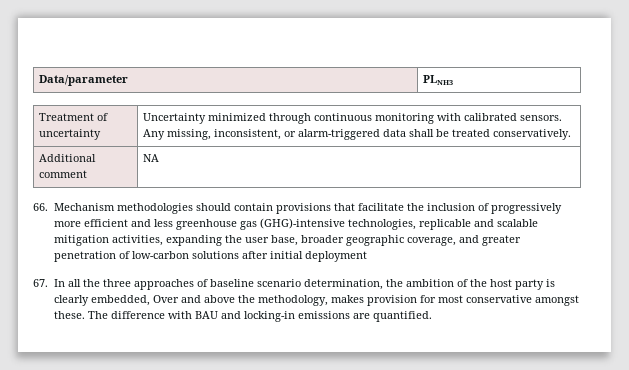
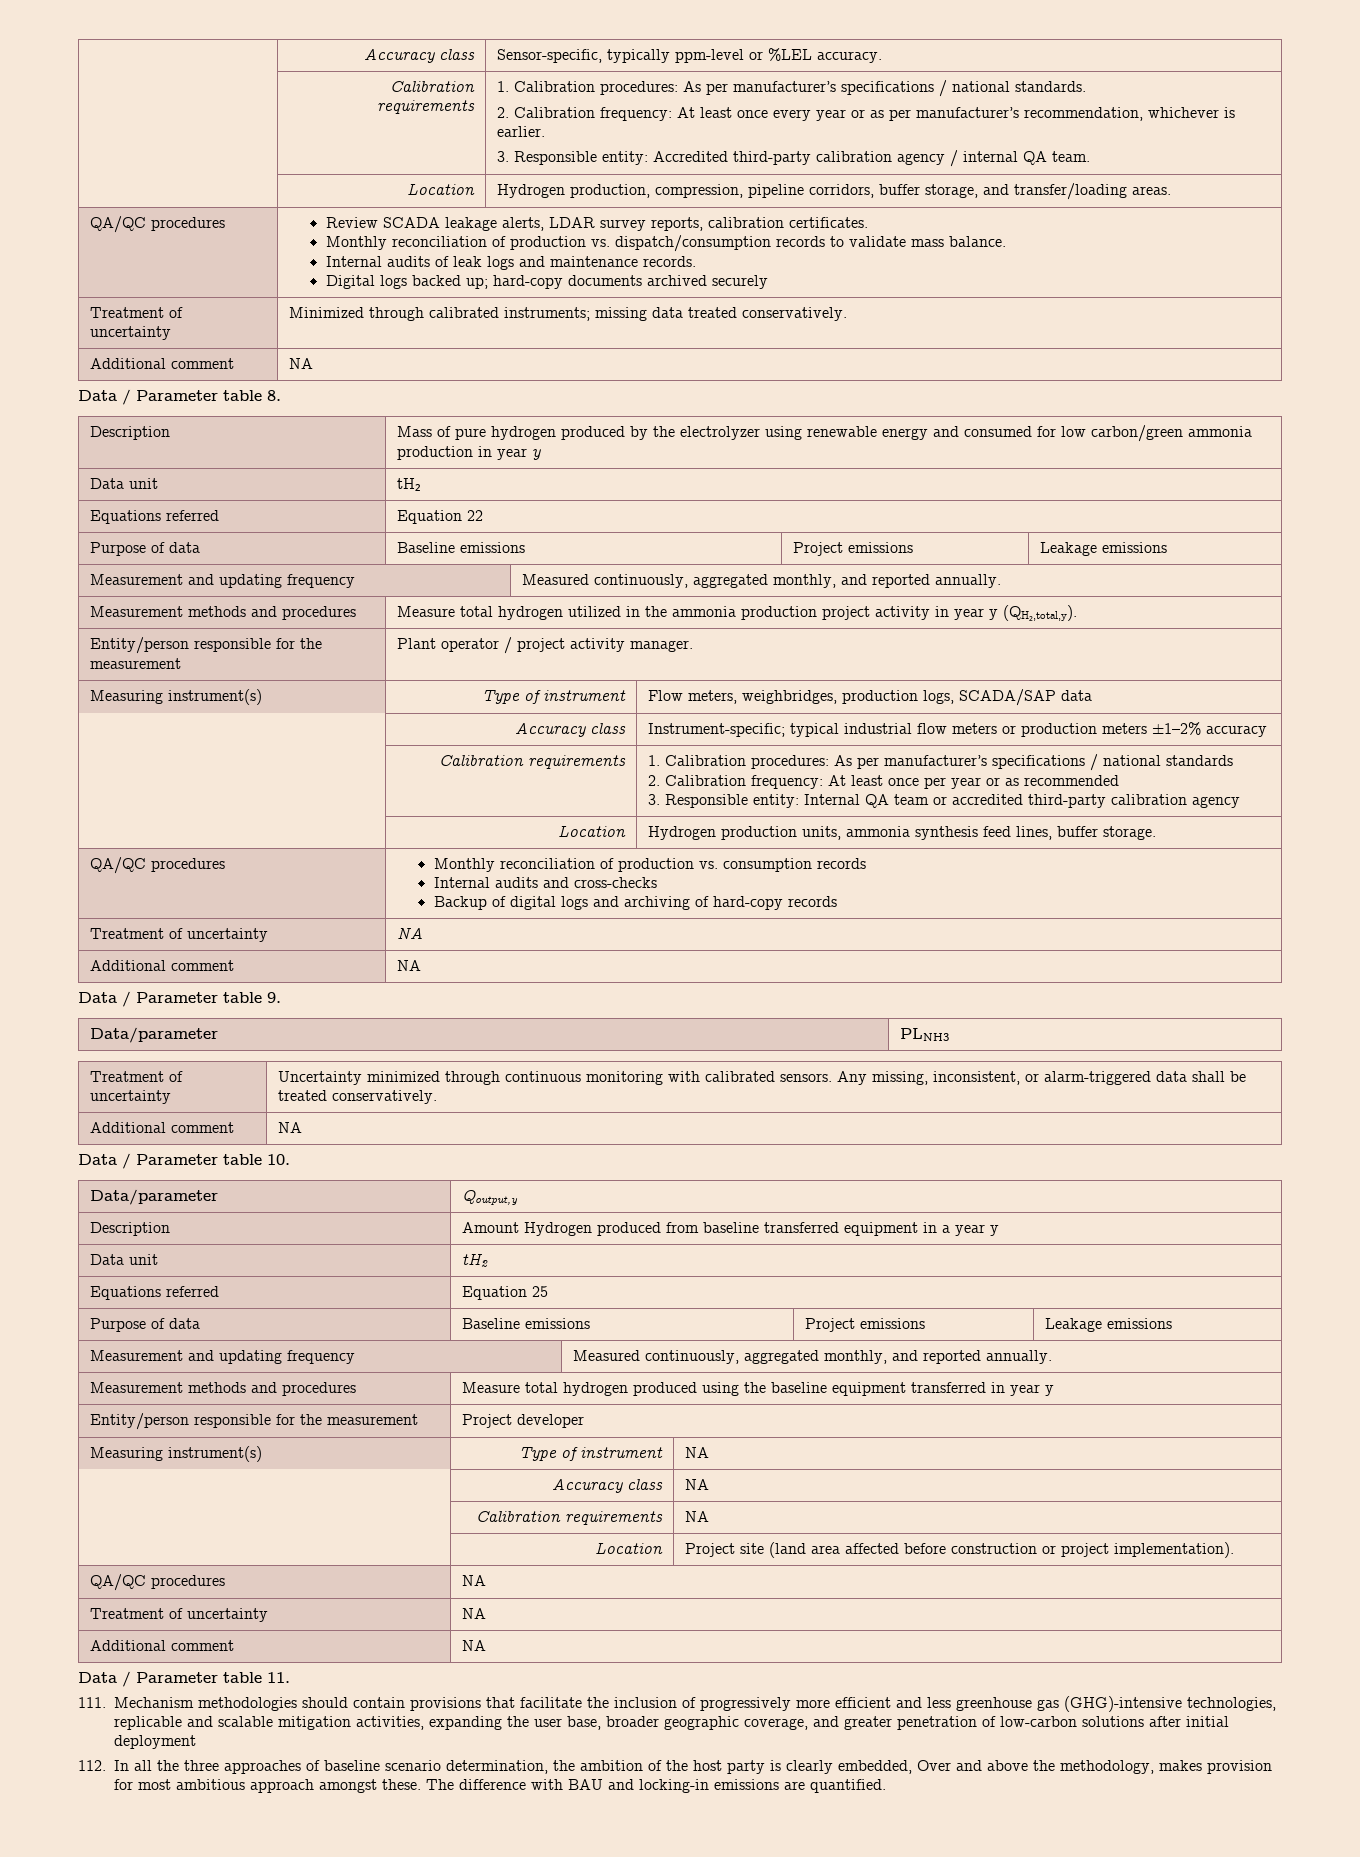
(39, 80) none -> [363,49,475,63] [497,48,883,63] [389,81,475,92] [376,100,475,114] [497,80,1087,97] [497,107,1236,121] [497,126,546,137] [497,150,1091,167] [406,183,475,195] [497,183,1172,200] [90,216,226,233] [325,217,868,231] [325,235,1006,252] [325,256,696,270] [325,275,768,289] [90,307,184,318] [90,326,172,340] [289,307,848,321] [90,358,235,369] [289,358,314,369] [78,389,281,405] [90,426,171,440] [397,425,1253,442] [397,446,542,460] [90,478,159,489] [397,478,422,491] [90,510,220,524] [397,510,484,524] [90,542,201,556] [397,542,526,553] [793,542,914,556] [1040,542,1168,556] [90,574,356,588] [522,574,1002,588] [90,606,357,620] [397,605,1078,621] [90,637,323,654] [90,658,182,669] [397,637,694,654] [90,689,263,705] [481,690,626,704] [648,689,1093,706] [514,723,626,737] [648,722,1268,737] [438,755,626,769] [648,754,1234,771] [648,775,1120,789] [648,794,1241,808] [557,825,626,837] [648,826,1157,840] [90,857,226,874] [433,858,866,872] [433,877,657,888] [433,896,837,910] [90,928,269,942] [397,927,424,939] [90,960,235,971] [397,960,422,971] [78,991,281,1007] | Accuracy class | Sensor-specific, typically ppm-level or %LEL accuracy. // | Calibration requirements | 1. Calibration procedures: As per manufacturer’s specifications / national standards. // 2. Calibration frequency: At least once every year or as per manufacturer’s recommendation, whichever is earlier. // 3. Responsible entity: Accredited third-party calibration agency / internal QA team. // | Location | Hydrogen production, compression, pipeline corridors, buffer storage, and transfer/loading areas. // QA/QC procedures | Review SCADA leakage alerts, LDAR survey reports, calibration certificates. // Monthly reconciliation of production vs. dispatch/consumption records to validate mass balance. // Internal audits of leak logs and maintenance records. // Digital logs backed up; hard-copy documents archived securely // Treatment of uncertainty | Minimized through calibrated instruments; missing data treated conservatively. // Additional comment | NA // Data / Parameter table 8. // Description | Mass of pure hydrogen produced by the electrolyzer using renewable energy and consumed for low carbon/green ammonia production in year y // Data unit | tH₂ // Equations referred | Equation 22 // Purpose of data | Baseline emissions | Project emissions | Leakage emissions // Measurement and updating frequency | Measured continuously, aggregated monthly, and reported annually. // Measurement methods and procedures | Measure total hydrogen utilized in the ammonia production project activity in year y (QH₂,total,y). // Entity/person responsible for the measurement | Plant operator / project activity manager. // Measuring instrument(s) | Type of instrument | Flow meters, weighbridges, production logs, SCADA/SAP data // | Accuracy class | Instrument-specific; typical industrial flow meters or production meters ±1–2% accuracy // | Calibration requirements | 1. Calibration procedures: As per manufacturer’s specifications / national standards // 2. Calibration frequency: At least once per year or as recommended // 3. Responsible entity: Internal QA team or accredited third-party calibration agency // | Location | Hydrogen production units, ammonia synthesis feed lines, buffer storage. // QA/QC procedures | Monthly reconciliation of production vs. consumption records // Internal audits and cross-checks // Backup of digital logs and archiving of hard-copy records // Treatment of uncertainty | NA // Additional comment | NA // Data / Parameter table 9. //
[33,203,48,211] 66. -> [78,1153,290,1169] [90,1189,219,1205] [462,1190,519,1205] [90,1222,171,1236] [462,1222,1000,1236] [90,1254,159,1265] [462,1253,489,1267] [90,1286,220,1300] [462,1286,549,1300] [90,1318,201,1332] [462,1318,591,1329] [805,1318,926,1332] [1045,1318,1173,1332] [90,1350,356,1364] [573,1350,1053,1364] [90,1382,357,1396] [462,1382,1055,1396] [90,1413,419,1430] [462,1414,585,1428] [90,1446,263,1462] [518,1447,663,1461] [685,1447,710,1458] [551,1479,663,1493] [685,1479,710,1490] [475,1511,663,1525] [685,1511,710,1522] [594,1542,663,1554] [685,1542,1235,1558] [90,1574,226,1591] [462,1575,487,1586] [90,1608,269,1622] [462,1608,487,1619] [90,1640,235,1651] [462,1640,487,1651] [78,1671,290,1687] [78,1697,106,1708] Data / Parameter table 10. // Data/parameter | Qoutput,y // Description | Amount Hydrogen produced from baseline transferred equipment in a year y // Data unit | tH2 // Equations referred | Equation 25 // Purpose of data | Baseline emissions | Project emissions | Leakage emissions // Measurement and updating frequency | Measured continuously, aggregated monthly, and reported annually. // Measurement methods and procedures | Measure total hydrogen produced using the baseline equipment transferred in year y // Entity/person responsible for the measurement | Project developer // Measuring instrument(s) | Type of instrument | NA // | Accuracy class | NA // | Calibration requirements | NA // | Location | Project site (land area affected before construction or project implementation). // QA/QC procedures | NA // Treatment of uncertainty | NA // Additional comment | NA // Data / Parameter table 11. // 111.
[33,279,48,287] 67. -> [78,1760,106,1771] 112.
[465,295,532,303] conservative -> [176,1779,314,1793] ambitious approach

